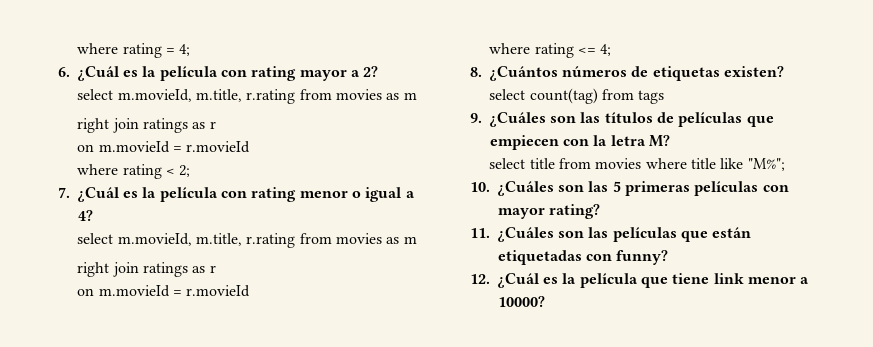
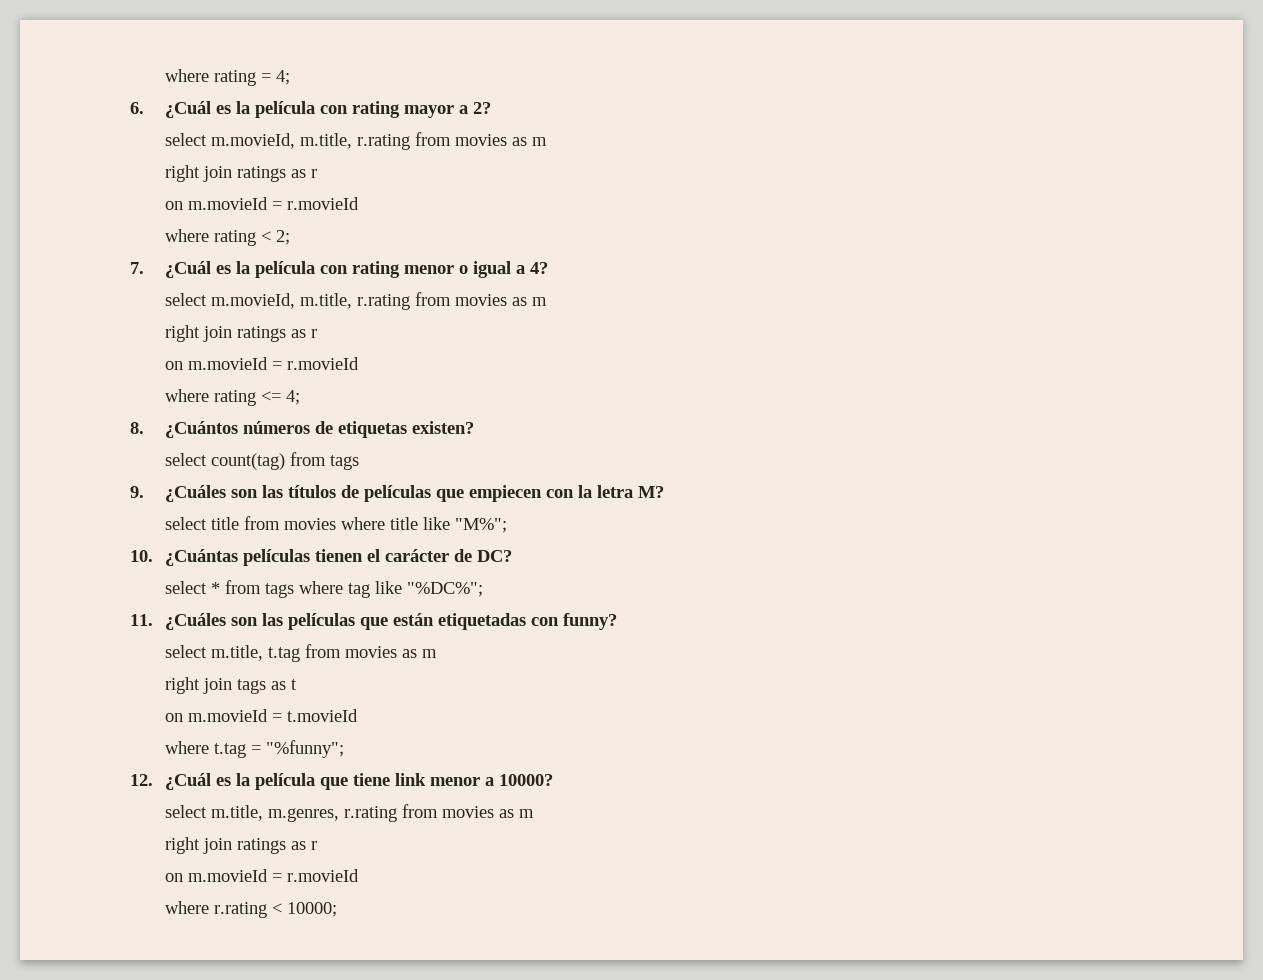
[497,181,789,196] [497,204,601,219] ¿Cuáles son las 5 primeras películas con mayor rating? -> [165,549,513,566] [165,580,484,598] ¿Cuántas películas tienen el carácter de DC? // select * from tags where tag like "%DC%";
(669, 257) none -> [165,644,438,662] [165,677,298,694] [165,709,359,722] [165,740,345,758] // select m.title, t.tag from movies as m // right join tags as t // on m.movieId = t.movieId // where t.tag = "%funny";
(545, 301) none -> [165,804,535,822] [165,837,318,854] [165,869,360,882] [165,901,338,918] // select m.title, m.genres, r.rating from movies as m // right join ratings as r // on m.movieId = r.movieId // where r.rating < 10000;

